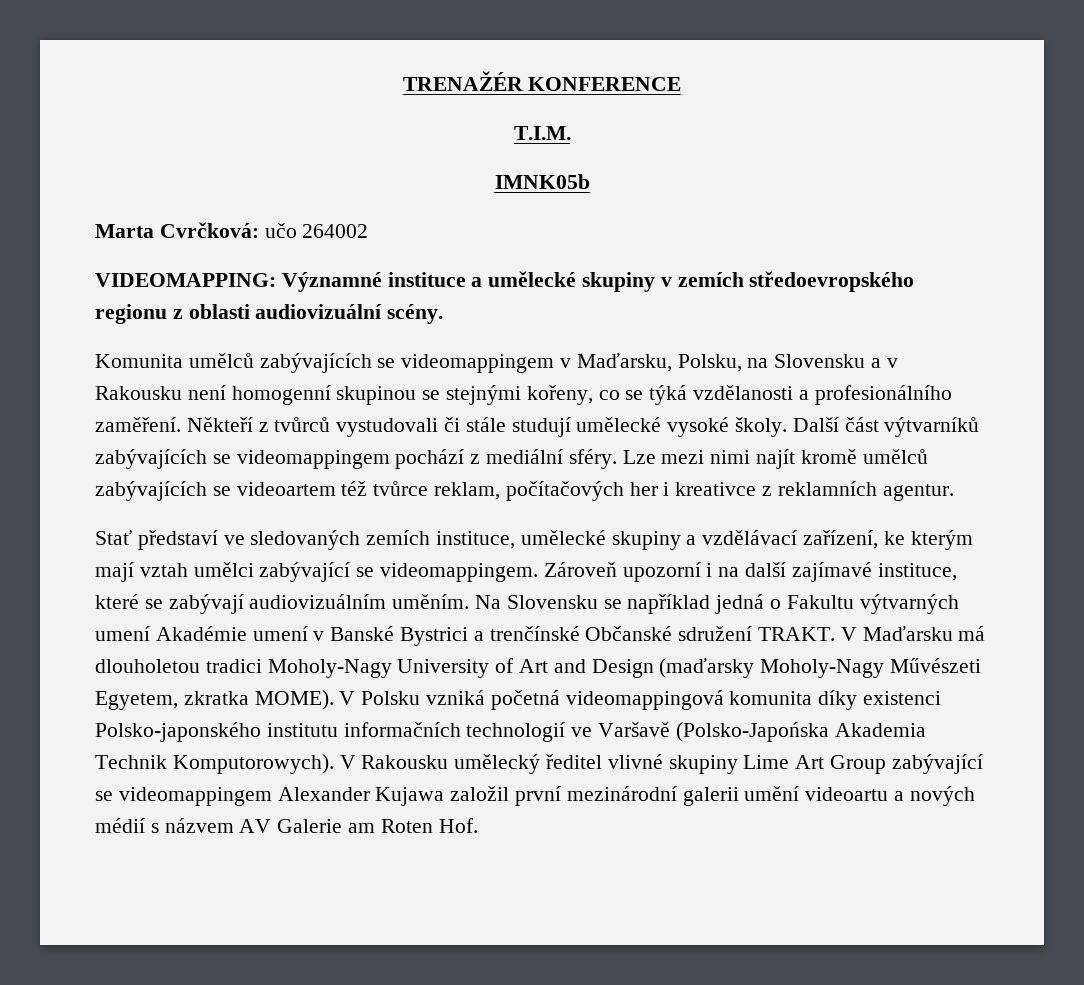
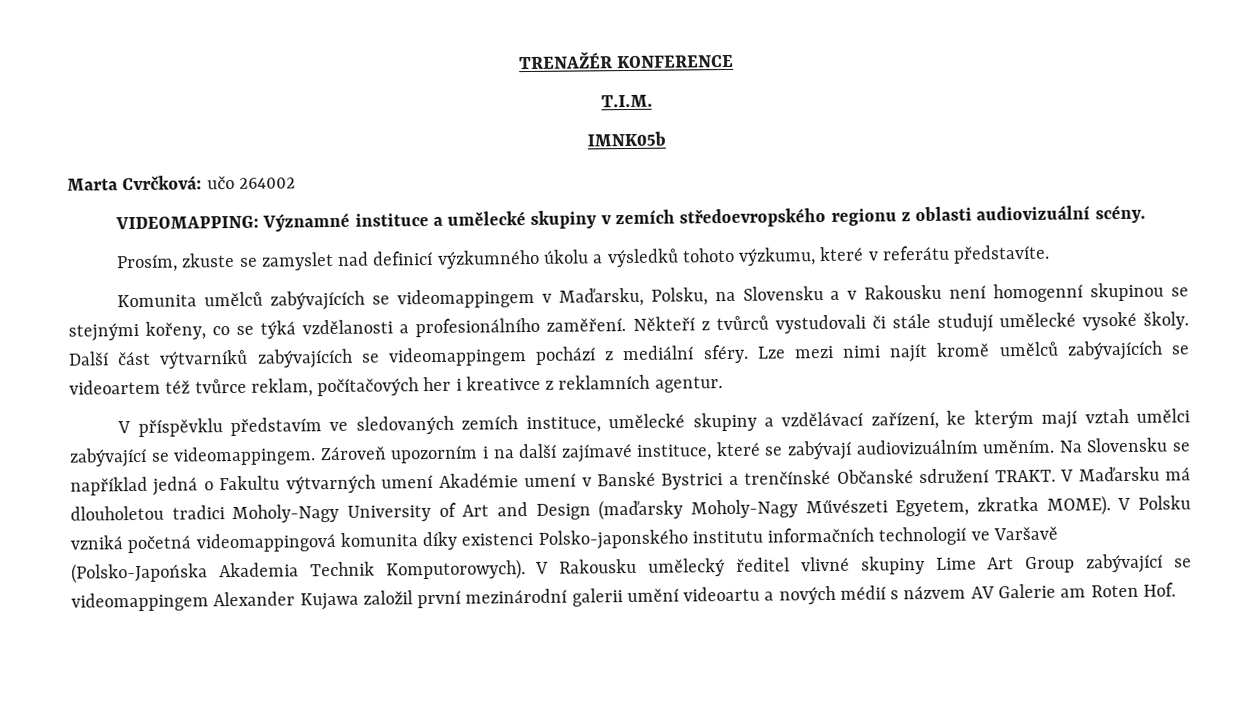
(444, 314) none -> [116,244,1051,273] // Prosím, zkuste se zamyslet nad definicí výzkumného úkolu a výsledků tohoto výzkumu, které v referátu představíte.
[95,530,218,550] Stať představí -> [117,417,323,437] V příspěvklu představím
[622,562,701,582] upozorní -> [390,445,479,464] upozorním

